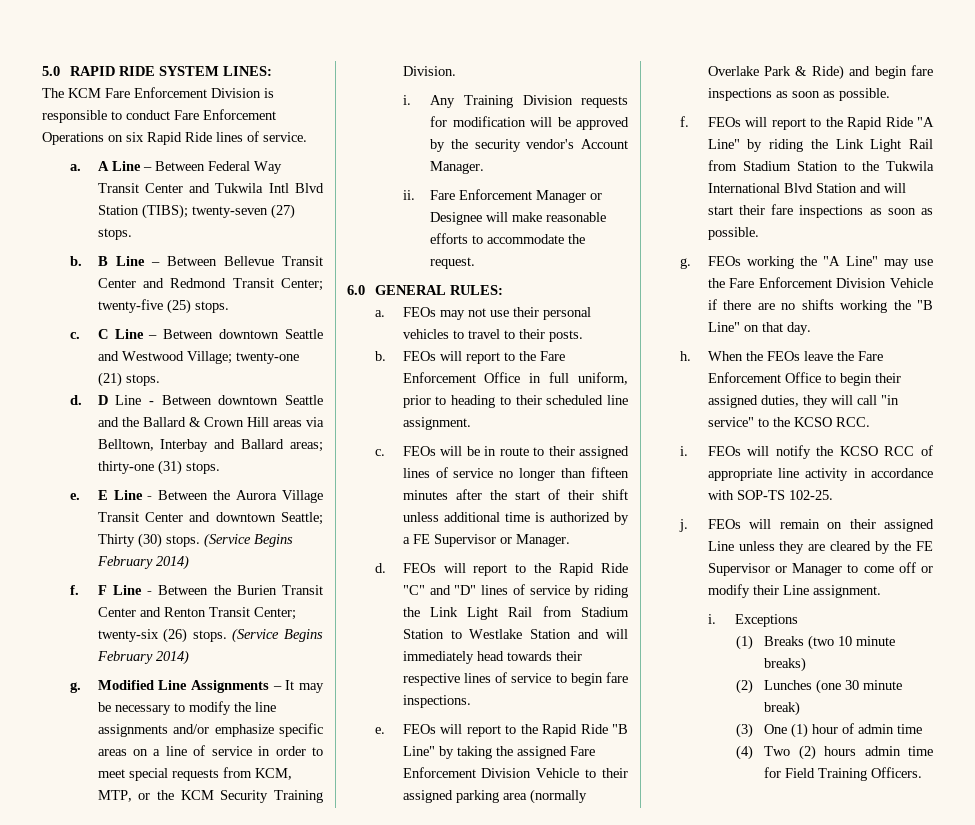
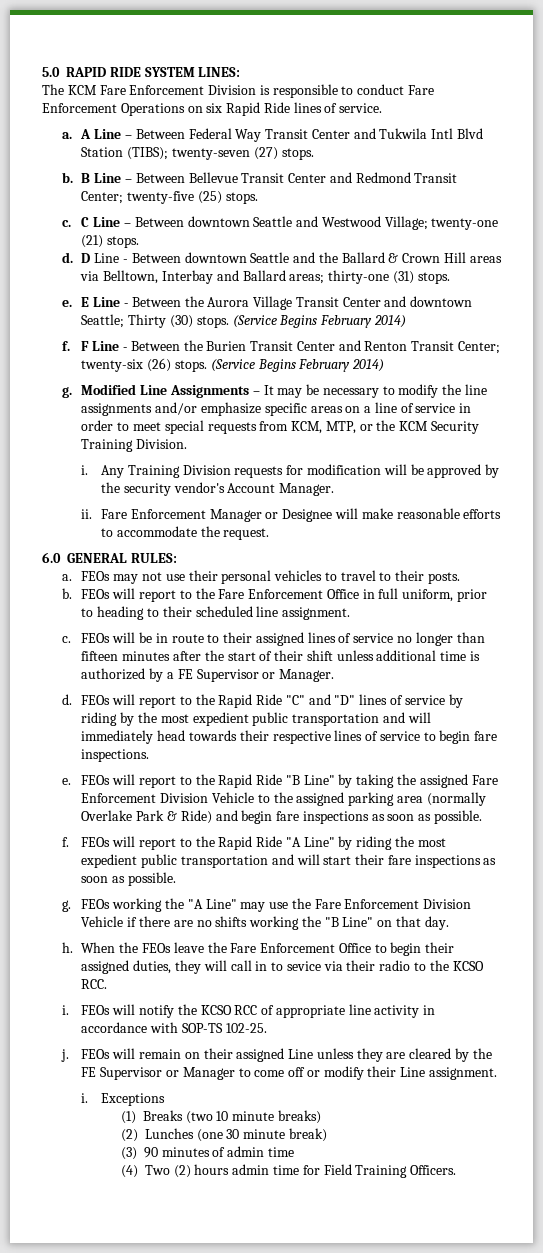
[402,606,629,620] [402,629,572,639] the Link Light Rail from Stadium Station to Westlake Station -> [120,712,380,726] by the most expedient public transportation
[602,768,628,778] their -> [273,792,293,803] the
[835,139,933,152] [707,160,934,171] [707,183,857,193] Link Light Rail from Stadium Station to the Tukwila International Blvd Station -> [417,838,446,847] [81,854,268,868] most expedient public transportation
[880,395,899,405] [707,417,754,427] "in service" -> [255,960,411,971] in to sevice via their radio
[764,723,839,738] One (1) hour -> [143,1147,210,1158] 90 minutes

